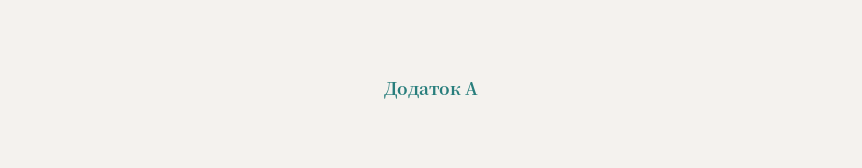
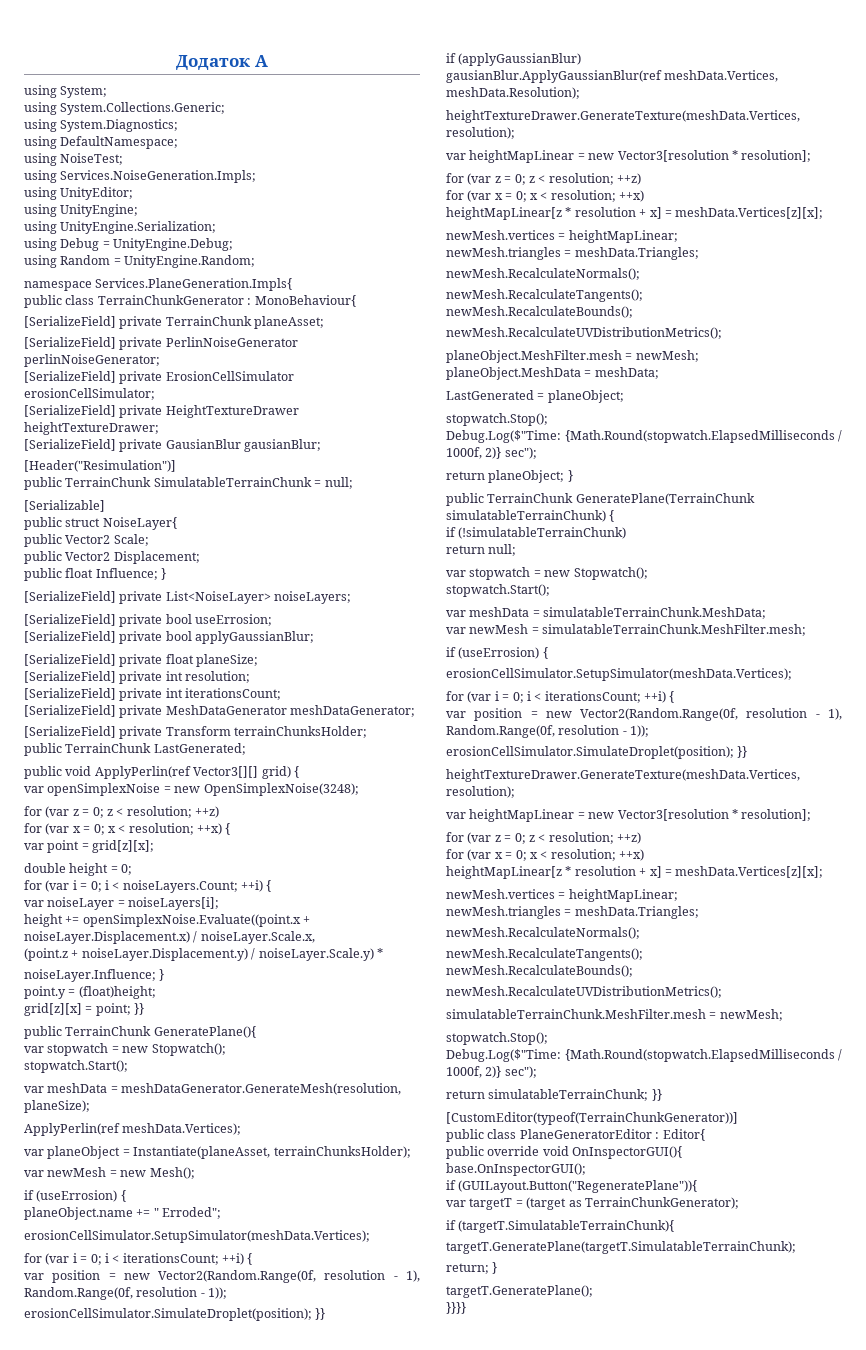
(479, 88) none -> [24,85,108,98] [24,102,226,115] [24,119,179,132] [24,136,179,149] [24,153,124,166] [24,170,257,183] [24,187,134,200] [24,204,139,217] [24,221,217,234] [24,238,234,251] [24,255,256,268] [24,278,293,291] [24,295,356,308] [24,316,325,329] [24,337,298,350] [24,354,160,367] [24,371,294,384] [24,388,155,400] [24,405,299,418] [24,422,159,435] [24,439,322,452] [24,460,176,472] [24,477,353,490] [24,500,105,512] [24,517,177,530] [24,534,149,547] [24,551,200,564] [24,568,167,581] [24,591,352,604] [24,614,273,627] [24,631,315,644] [24,654,259,667] [24,671,251,684] [24,688,282,701] [24,705,416,718] [24,726,368,739] [24,743,246,756] [24,766,299,779] [24,783,359,796] [24,806,219,818] [24,823,231,835] [24,840,155,853] [24,863,133,876] [24,880,272,893] [24,897,220,910] [24,914,311,927] [24,931,315,944] [24,948,383,961] [24,969,165,982] [24,986,156,999] [24,1003,145,1016] [24,1026,256,1039] [24,1043,226,1056] [24,1060,128,1073] [24,1083,402,1095] [24,1100,90,1113] [24,1123,242,1136] [24,1146,411,1159] [24,1167,195,1179] [24,1190,126,1202] [24,1207,222,1220] [24,1230,370,1243] [24,1253,253,1265] [24,1270,420,1283] [24,1287,228,1300] [24,1308,326,1321] [446,53,582,66] [446,70,779,83] [446,87,580,99] [446,110,800,123] [446,127,515,139] [446,150,812,163] [446,173,641,185] [446,190,644,202] [446,207,824,220] [446,230,678,243] [446,247,699,260] [446,268,640,280] [446,289,643,302] [446,306,633,318] [446,327,722,339] [446,350,699,363] [446,367,659,380] [446,390,624,403] [446,413,548,426] [446,430,842,443] [446,447,537,459] [446,470,573,483] [446,493,755,506] [446,510,615,522] [446,527,627,539] [446,544,517,556] [446,567,648,580] [446,584,550,597] [446,607,767,619] [446,624,807,636] [446,647,548,659] [446,668,792,681] [446,691,675,703] [446,708,842,721] [446,725,650,738] [446,746,748,759] [446,769,800,782] [446,786,515,798] [446,809,812,822] [446,832,641,844] [446,849,644,861] [446,866,824,879] [446,889,678,902] [446,906,699,919] [446,927,640,939] [446,948,643,961] [446,965,633,977] [446,986,722,998] [446,1009,783,1021] [446,1032,548,1045] [446,1049,842,1062] [446,1066,537,1078] [446,1089,662,1101] [446,1112,738,1125] [446,1129,705,1142] [446,1146,683,1159] [446,1163,586,1176] [446,1180,698,1193] [446,1197,739,1210] [446,1220,675,1233] [446,1241,796,1254] [446,1262,498,1274] [446,1285,593,1298] [446,1302,466,1314] // using System; // using System.Collections.Generic; // using System.Diagnostics; // using DefaultNamespace; // using NoiseTest; // using Services.NoiseGeneration.Impls; // using UnityEditor; // using UnityEngine; // using UnityEngine.Serialization; // using Debug = UnityEngine.Debug; // using Random = UnityEngine.Random; // namespace Services.PlaneGeneration.Impls{ // public class TerrainChunkGenerator : MonoBehaviour{ // [SerializeField] private TerrainChunk planeAsset; // [SerializeField] private PerlinNoiseGenerator perlinNoiseGenerator; // [SerializeField] private ErosionCellSimulator erosionCellSimulator; // [SerializeField] private HeightTextureDrawer heightTextureDrawer; // [SerializeField] private GausianBlur gausianBlur; // [Header("Resimulation")] // public TerrainChunk SimulatableTerrainChunk = null; // [Serializable] // public struct NoiseLayer{ // public Vector2 Scale; // public Vector2 Displacement; // public float Influence; } // [SerializeField] private List<NoiseLayer> noiseLayers; // [SerializeField] private bool useErrosion; // [SerializeField] private bool applyGaussianBlur; // [SerializeField] private float planeSize; // [SerializeField] private int resolution; // [SerializeField] private int iterationsCount; // [SerializeField] private MeshDataGenerator meshDataGenerator; // [SerializeField] private Transform terrainChunksHolder; // public TerrainChunk LastGenerated; // public void ApplyPerlin(ref Vector3[][] grid) { // var openSimplexNoise = new OpenSimplexNoise(3248); // for (var z = 0; z < resolution; ++z) // for (var x = 0; x < resolution; ++x) { // var point = grid[z][x]; // double height = 0; // for (var i = 0; i < noiseLayers.Count; ++i) { // var noiseLayer = noiseLayers[i]; // height += openSimplexNoise.Evaluate((point.x + noiseLayer.Displacement.x) / noiseLayer.Scale.x, // (point.z + noiseLayer.Displacement.y) / noiseLayer.Scale.y) * // noiseLayer.Influence; } // point.y = (float)height; // grid[z][x] = point; }} // public TerrainChunk GeneratePlane(){ // var stopwatch = new Stopwatch(); // stopwatch.Start(); // var meshData = meshDataGenerator.GenerateMesh(resolution, planeSize); // ApplyPerlin(ref meshData.Vertices); // var planeObject = Instantiate(planeAsset, terrainChunksHolder); // var newMesh = new Mesh(); // if (useErrosion) { // planeObject.name += " Erroded"; // erosionCellSimulator.SetupSimulator(meshData.Vertices); // for (var i = 0; i < iterationsCount; ++i) { // var position = new Vector2(Random.Range(0f, resolution - 1), Random.Range(0f, resolution - 1)); // erosionCellSimulator.SimulateDroplet(position); }} // if (applyGaussianBlur) // gausianBlur.ApplyGaussianBlur(ref meshData.Vertices, meshData.Resolution); // heightTextureDrawer.GenerateTexture(meshData.Vertices, resolution); // var heightMapLinear = new Vector3[resolution * resolution]; // for (var z = 0; z < resolution; ++z) // for (var x = 0; x < resolution; ++x) // heightMapLinear[z * resolution + x] = meshData.Vertices[z][x]; // newMesh.vertices = heightMapLinear; // newMesh.triangles = meshData.Triangles; // newMesh.RecalculateNormals(); // newMesh.RecalculateTangents(); // newMesh.RecalculateBounds(); // newMesh.RecalculateUVDistributionMetrics(); // planeObject.MeshFilter.mesh = newMesh; // planeObject.MeshData = meshData; // LastGenerated = planeObject; // stopwatch.Stop(); // Debug.Log($"Time: {Math.Round(stopwatch.ElapsedMilliseconds / 1000f, 2)} sec"); // return planeObject; } // public TerrainChunk GeneratePlane(TerrainChunk simulatableTerrainChunk) { // if (!simulatableTerrainChunk) // return null; // var stopwatch = new Stopwatch(); // stopwatch.Start(); // var meshData = simulatableTerrainChunk.MeshData; // var newMesh = simulatableTerrainChunk.MeshFilter.mesh; // if (useErrosion) { // erosionCellSimulator.SetupSimulator(meshData.Vertices); // for (var i = 0; i < iterationsCount; ++i) { // var position = new Vector2(Random.Range(0f, resolution - 1), Random.Range(0f, resolution - 1)); // erosionCellSimulator.SimulateDroplet(position); }} // heightTextureDrawer.GenerateTexture(meshData.Vertices, resolution); // var heightMapLinear = new Vector3[resolution * resolution]; // for (var z = 0; z < resolution; ++z) // for (var x = 0; x < resolution; ++x) // heightMapLinear[z * resolution + x] = meshData.Vertices[z][x]; // newMesh.vertices = heightMapLinear; // newMesh.triangles = meshData.Triangles; // newMesh.RecalculateNormals(); // newMesh.RecalculateTangents(); // newMesh.RecalculateBounds(); // newMesh.RecalculateUVDistributionMetrics(); // simulatableTerrainChunk.MeshFilter.mesh = newMesh; // stopwatch.Stop(); // Debug.Log($"Time: {Math.Round(stopwatch.ElapsedMilliseconds / 1000f, 2)} sec"); // return simulatableTerrainChunk; }} // [CustomEditor(typeof(TerrainChunkGenerator))] // public class PlaneGeneratorEditor : Editor{ // public override void OnInspectorGUI(){ // base.OnInspectorGUI(); // if (GUILayout.Button("RegeneratePlane")){ // var targetT = (target as TerrainChunkGenerator); // if (targetT.SimulatableTerrainChunk){ // targetT.GeneratePlane(targetT.SimulatableTerrainChunk); // return; } // targetT.GeneratePlane(); // }}}}

